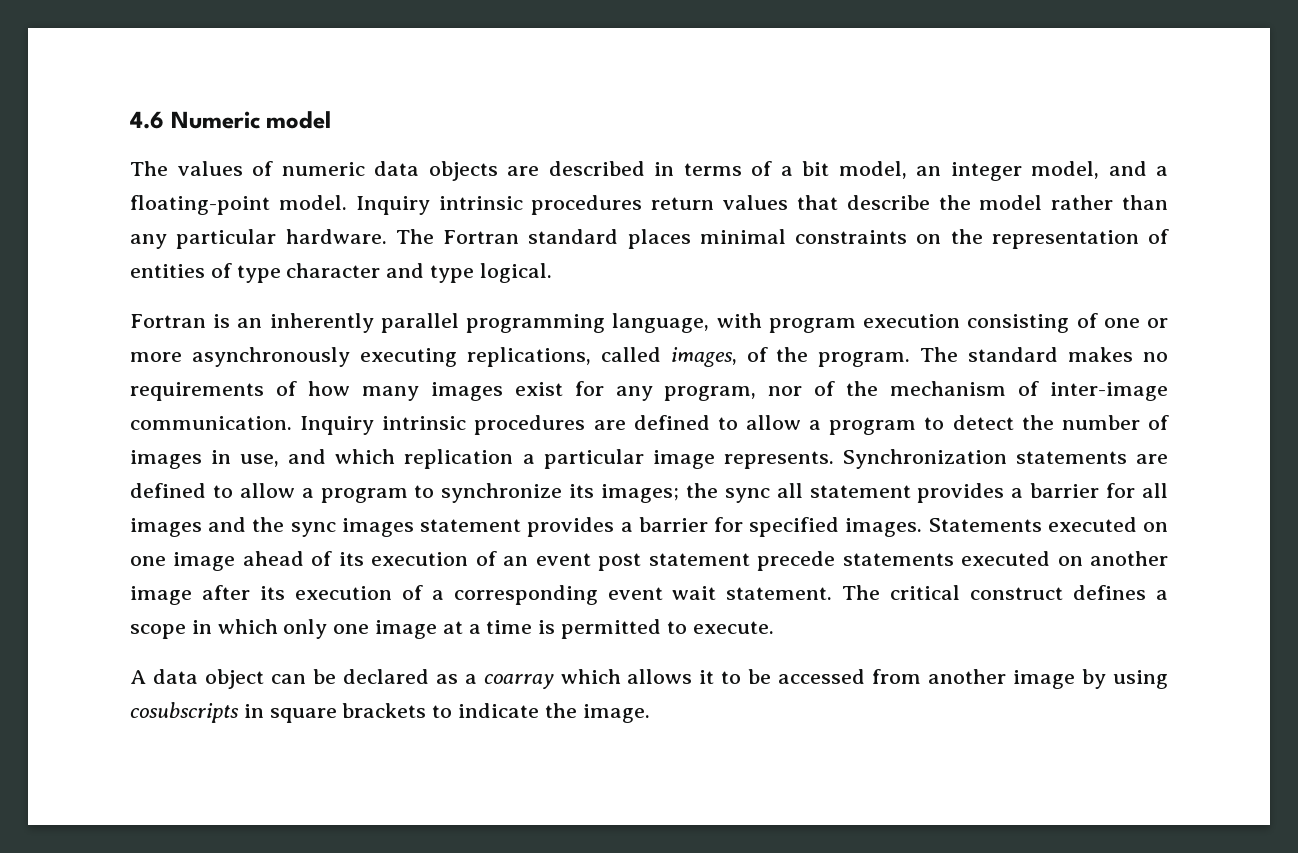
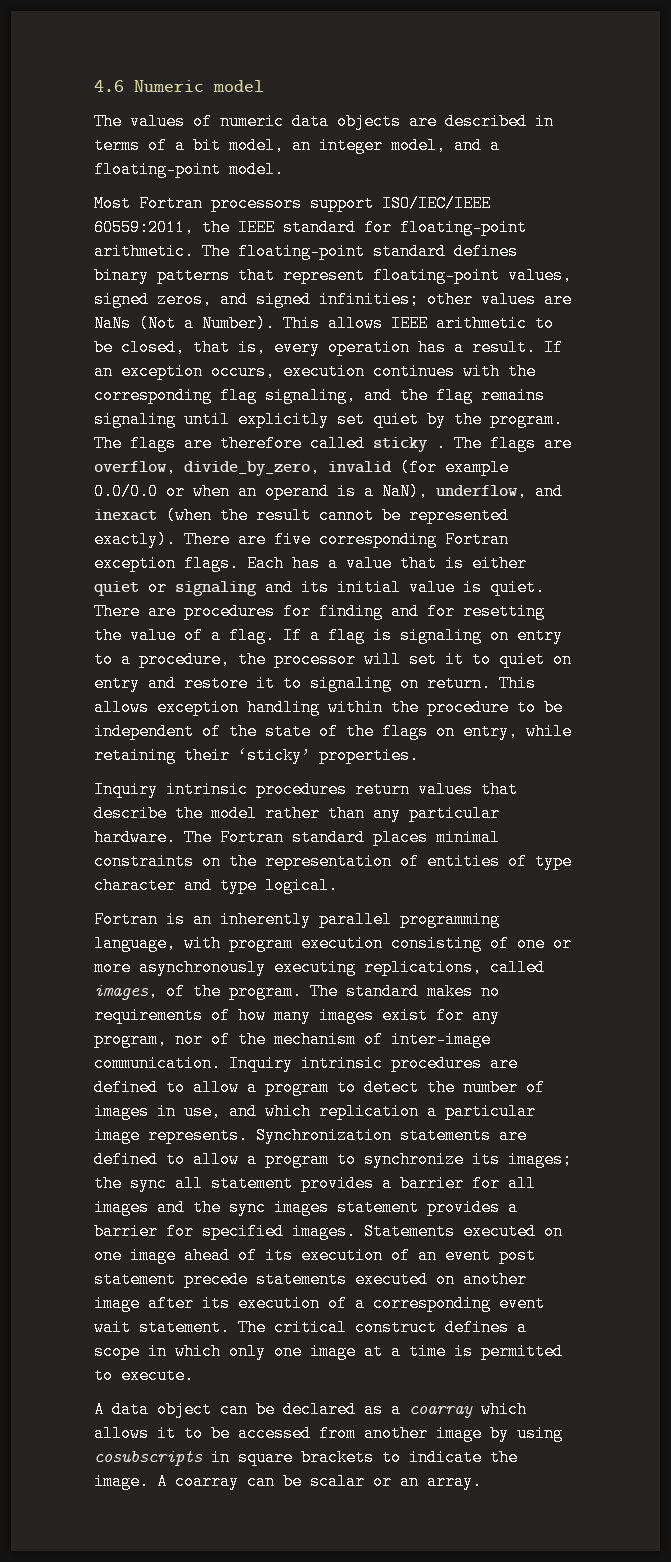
(347, 202) none -> [94,195,491,212] [94,219,527,236] [94,243,518,260] [94,267,572,284] [94,291,572,308] [94,315,554,332] [94,339,563,356] [94,363,536,380] [94,387,545,404] [94,411,563,428] [94,435,572,452] [94,459,509,476] [94,483,563,500] [94,507,509,524] [94,531,509,548] [94,555,527,572] [94,579,545,596] [94,603,545,620] [94,627,563,644] [94,651,572,668] [94,675,536,692] [94,699,563,716] [94,723,572,740] [94,747,419,764] // Most Fortran processors support ISO/IEC/IEEE 60559:2011, the IEEE standard for floating-point arithmetic. The floating-point standard defines binary patterns that represent floating-point values, signed zeros, and signed infinities; other values are NaNs (Not a Number). This allows IEEE arithmetic to be closed, that is, every operation has a result. If an exception occurs, execution continues with the corresponding flag signaling, and the flag remains signaling until explicitly set quiet by the program. The flags are therefore called sticky . The flags are overflow, divide_by_zero, invalid (for example 0.0/0.0 or when an operand is a NaN), underflow, and inexact (when the result cannot be represented exactly). There are five corresponding Fortran exception flags. Each has a value that is either quiet or signaling and its initial value is quiet. There are procedures for finding and for resetting the value of a flag. If a flag is signaling on entry to a procedure, the processor will set it to quiet on entry and restore it to signaling on return. This allows exception handling within the procedure to be independent of the state of the flags on entry, while retaining their ‘sticky’ properties. //
(650, 713) none -> [157,1473,482,1490] A coarray can be scalar or an array.

